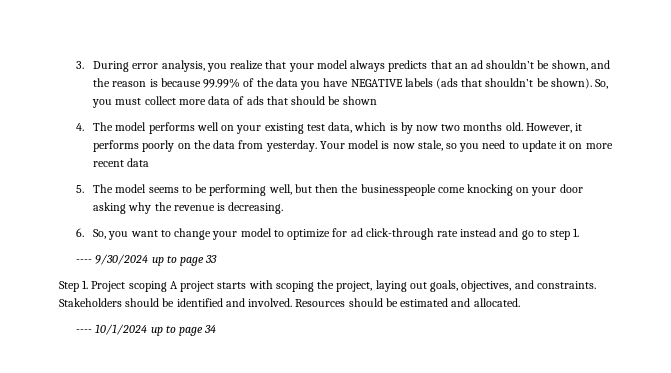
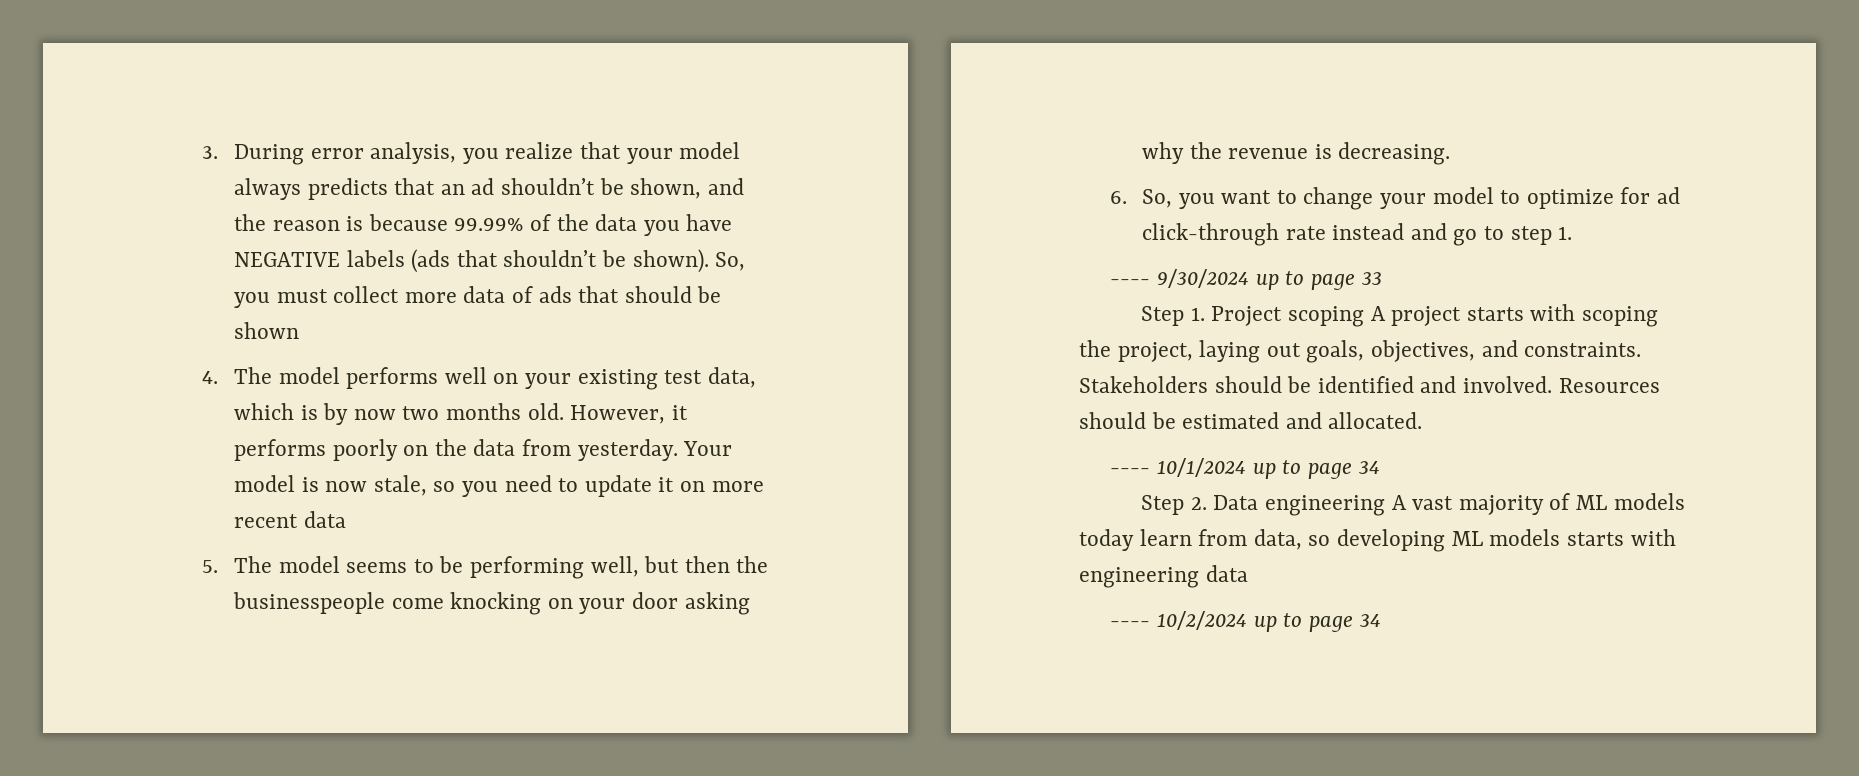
(217, 329) none -> [1141,493,1685,516] [1079,529,1676,552] [1079,565,1248,588] [1110,611,1381,632] // Step 2. Data engineering A vast majority of ML models today learn from data, so developing ML models starts with engineering data // ---- 10/2/2024 up to page 34

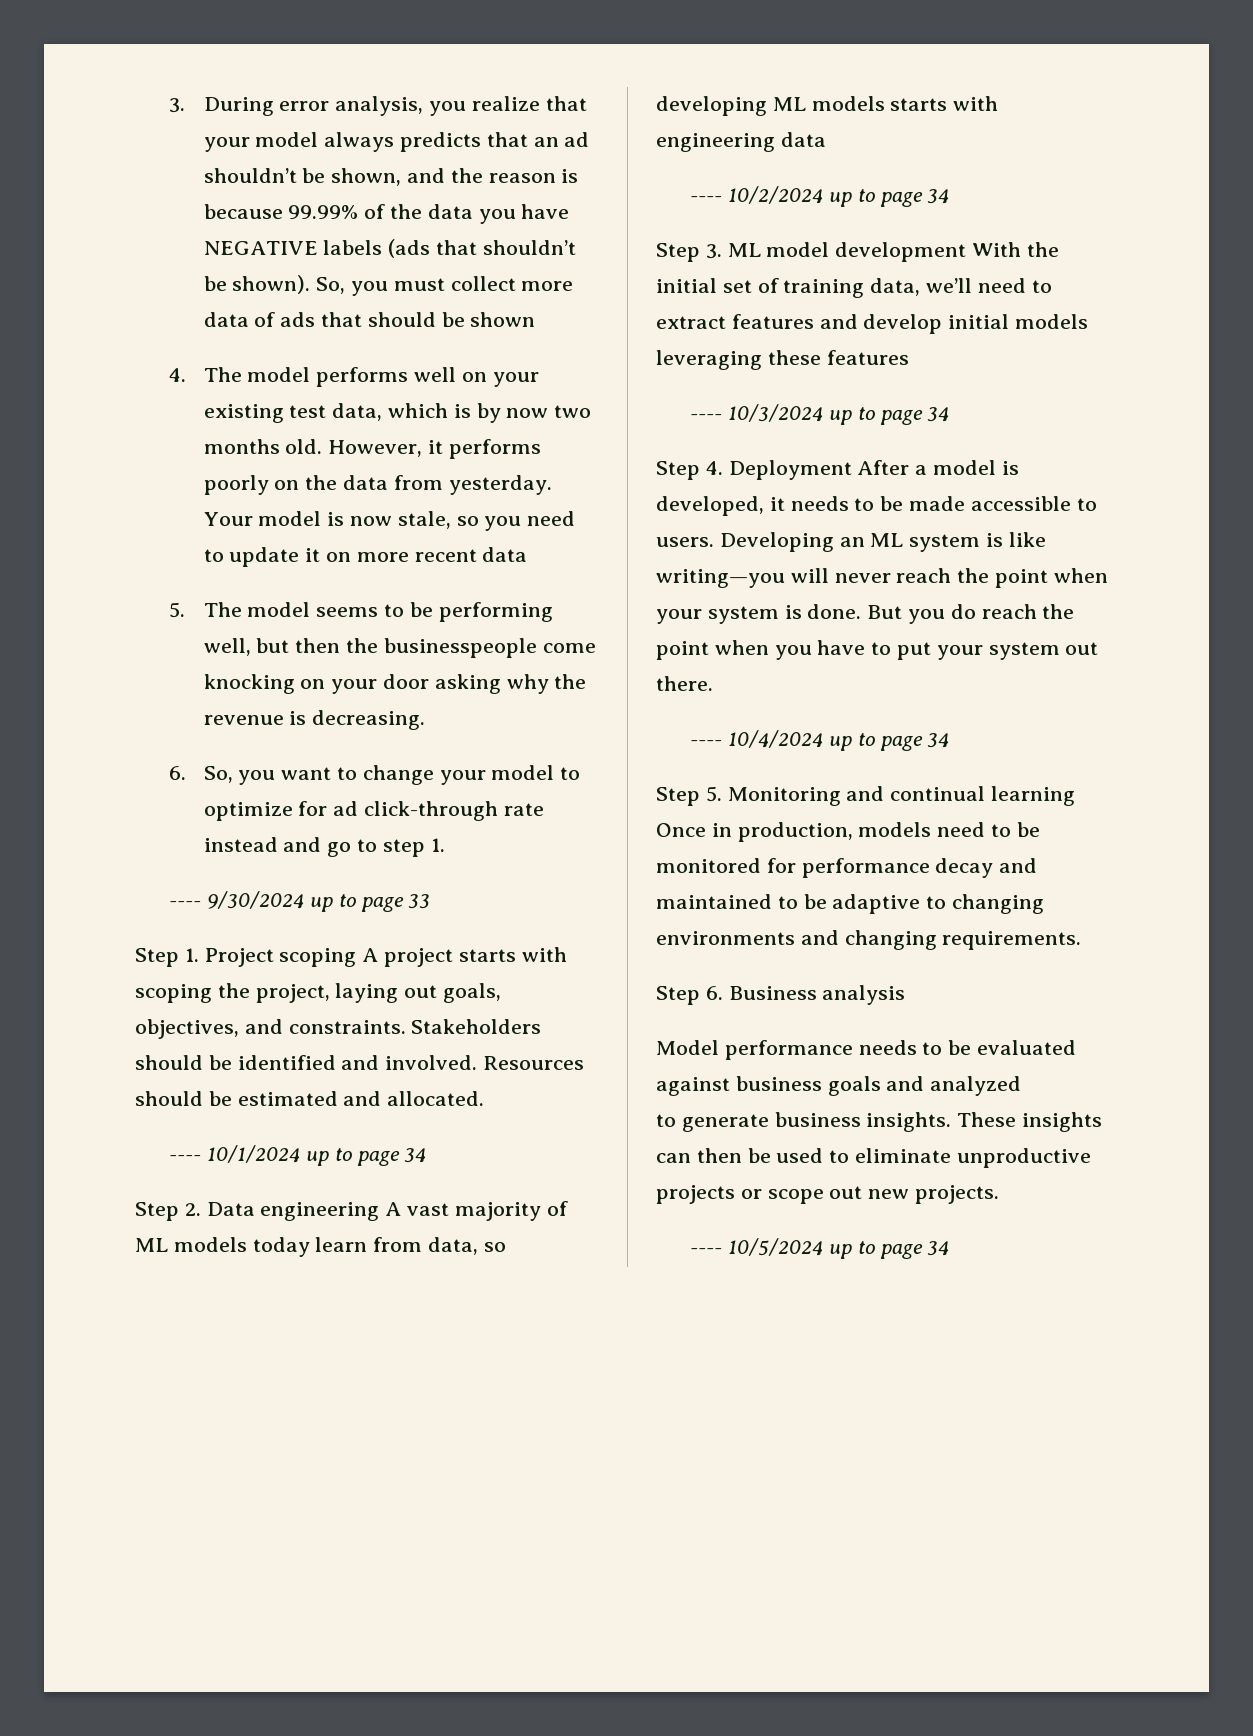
(1381, 620) none -> [656,242,1059,262] [656,278,1052,298] [656,314,1089,334] [656,350,909,370] [690,404,950,425] [656,460,1019,480] [656,496,1097,516] [656,532,1046,552] [656,568,1108,588] [656,604,1075,624] [656,640,1099,660] [656,676,713,691] [690,730,950,751] [656,786,1076,806] [656,822,1040,842] [656,858,1038,878] [656,894,1045,914] [656,930,1082,950] [656,985,906,1005] [656,1040,1077,1060] [656,1076,1022,1096] [656,1112,1103,1132] [656,1148,1091,1168] [656,1185,1000,1204] [690,1238,950,1259] // Step 3. ML model development With the initial set of training data, we’ll need to extract features and develop initial models leveraging these features // ---- 10/3/2024 up to page 34 // Step 4. Deployment After a model is developed, it needs to be made accessible to users. Developing an ML system is like writing—you will never reach the point when your system is done. But you do reach the point when you have to put your system out there. // ---- 10/4/2024 up to page 34 // Step 5. Monitoring and continual learning Once in production, models need to be monitored for performance decay and maintained to be adaptive to changing environments and changing requirements. // Step 6. Business analysis // Model performance needs to be evaluated against business goals and analyzed // to generate business insights. These insights can then be used to eliminate unproductive projects or scope out new projects. // ---- 10/5/2024 up to page 34

